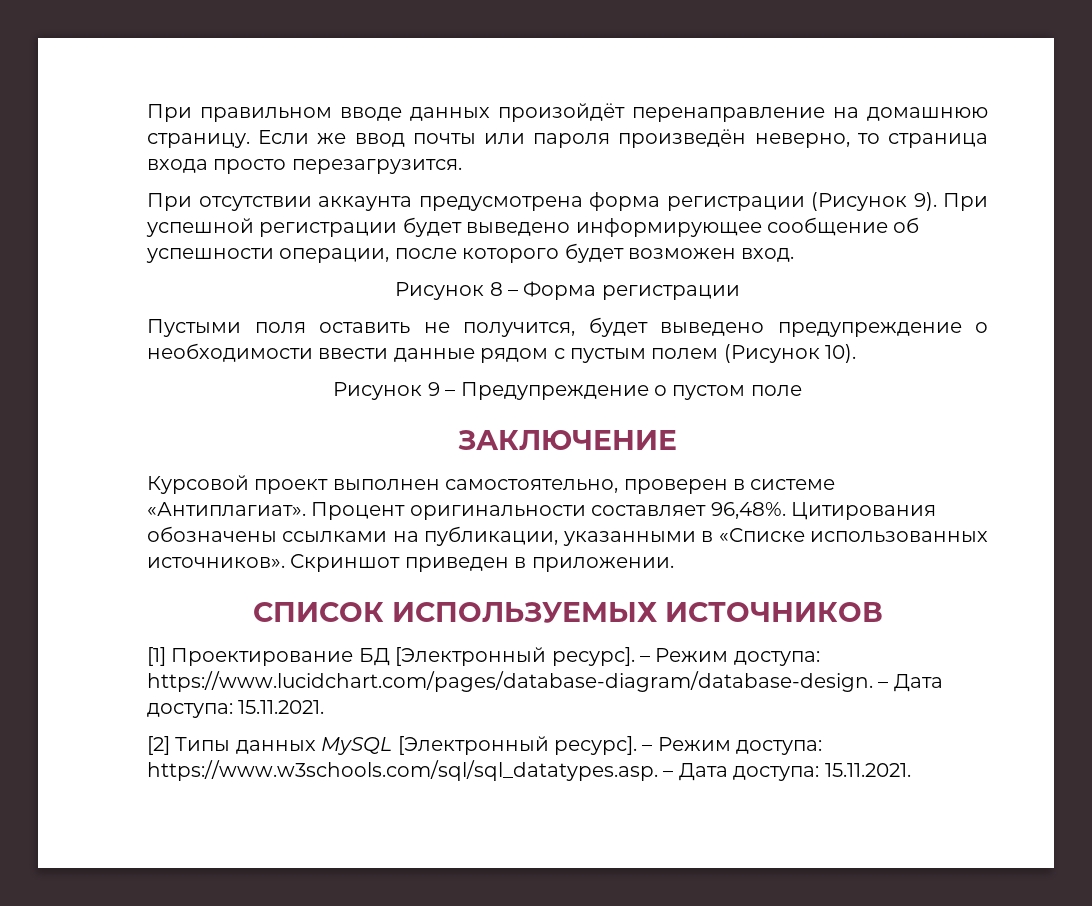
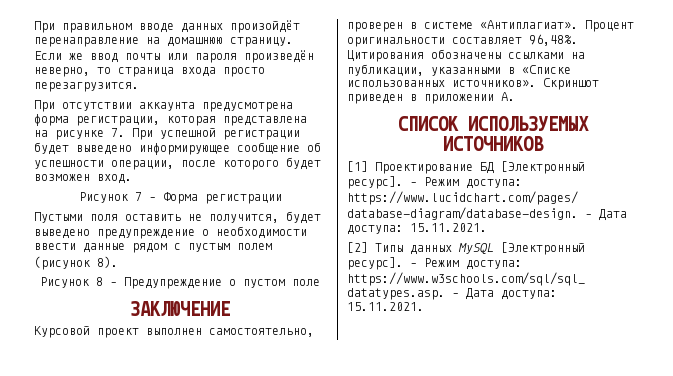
[666,192,937,211] регистрации (Рисунок 9). -> [76,116,307,126] [34,128,125,140] регистрации, которая представлена на рисунке 7.
[489,282,503,296] 8 -> [134,192,142,201] 7
[723,344,857,363] [333,382,440,400] (Рисунок 10). // Рисунок 9 -> [34,256,118,270] [40,277,103,288] (рисунок 8). // Рисунок 8
[531,557,674,572] приложении. -> [424,92,515,104] приложении А.

